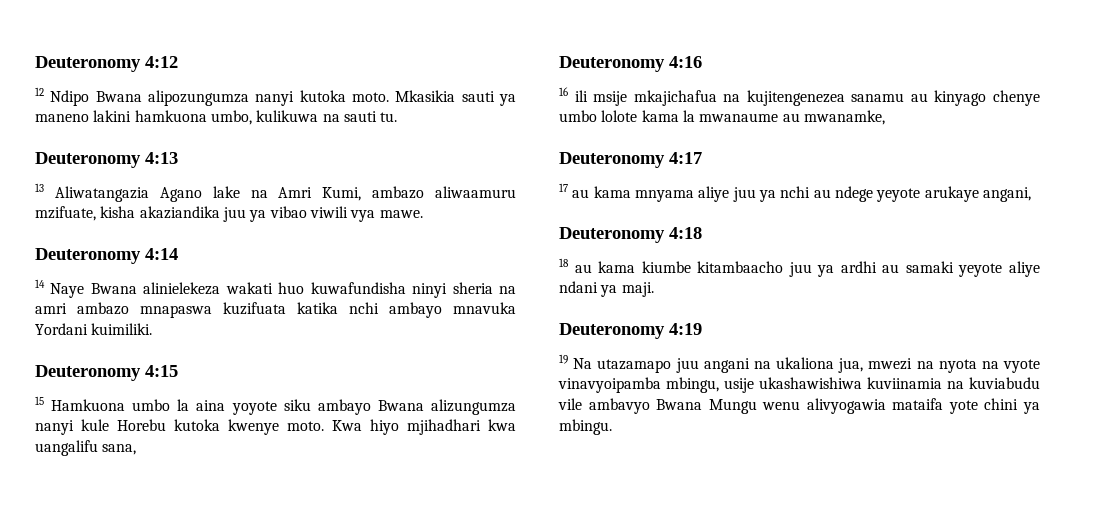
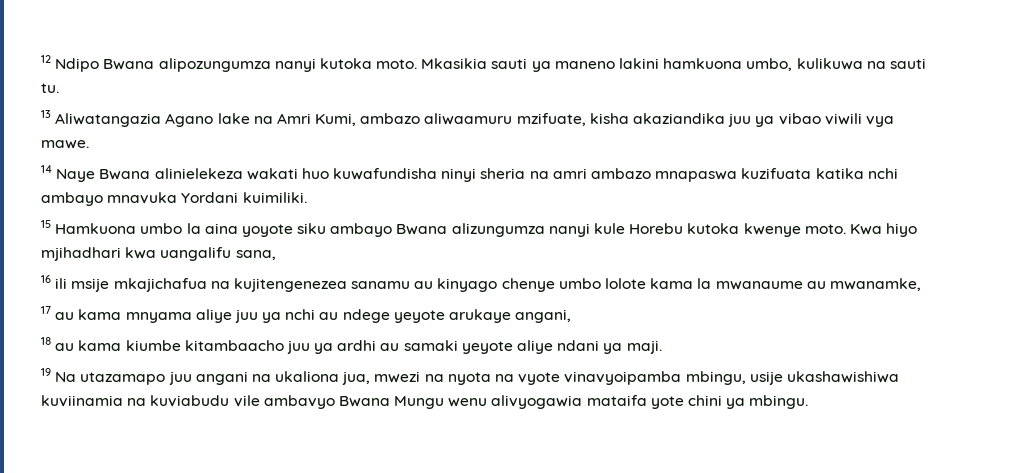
[35,56,178,72] Deuteronomy 4:12 // -> (41, 59) none
[35,152,178,168] // Deuteronomy 4:13 -> (59, 88) none
[35,248,178,264] // Deuteronomy 4:14 -> (89, 144) none
[35,365,178,381] // Deuteronomy 4:15 -> (307, 197) none
[559,56,702,72] // Deuteronomy 4:16 -> (276, 255) none
[559,152,702,168] // Deuteronomy 4:17 -> (921, 284) none
[559,227,702,243] // Deuteronomy 4:18 -> (572, 316) none
[559,323,702,339] // Deuteronomy 4:19 -> (662, 347) none

